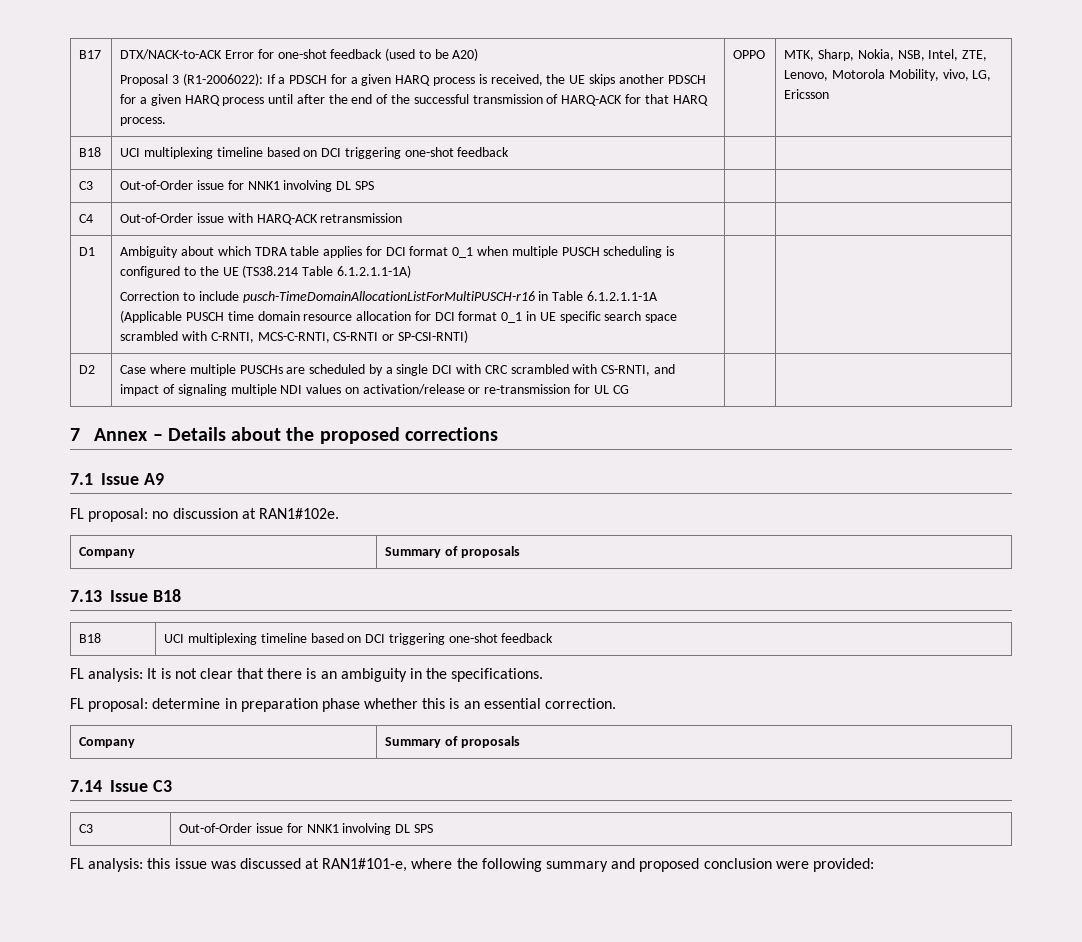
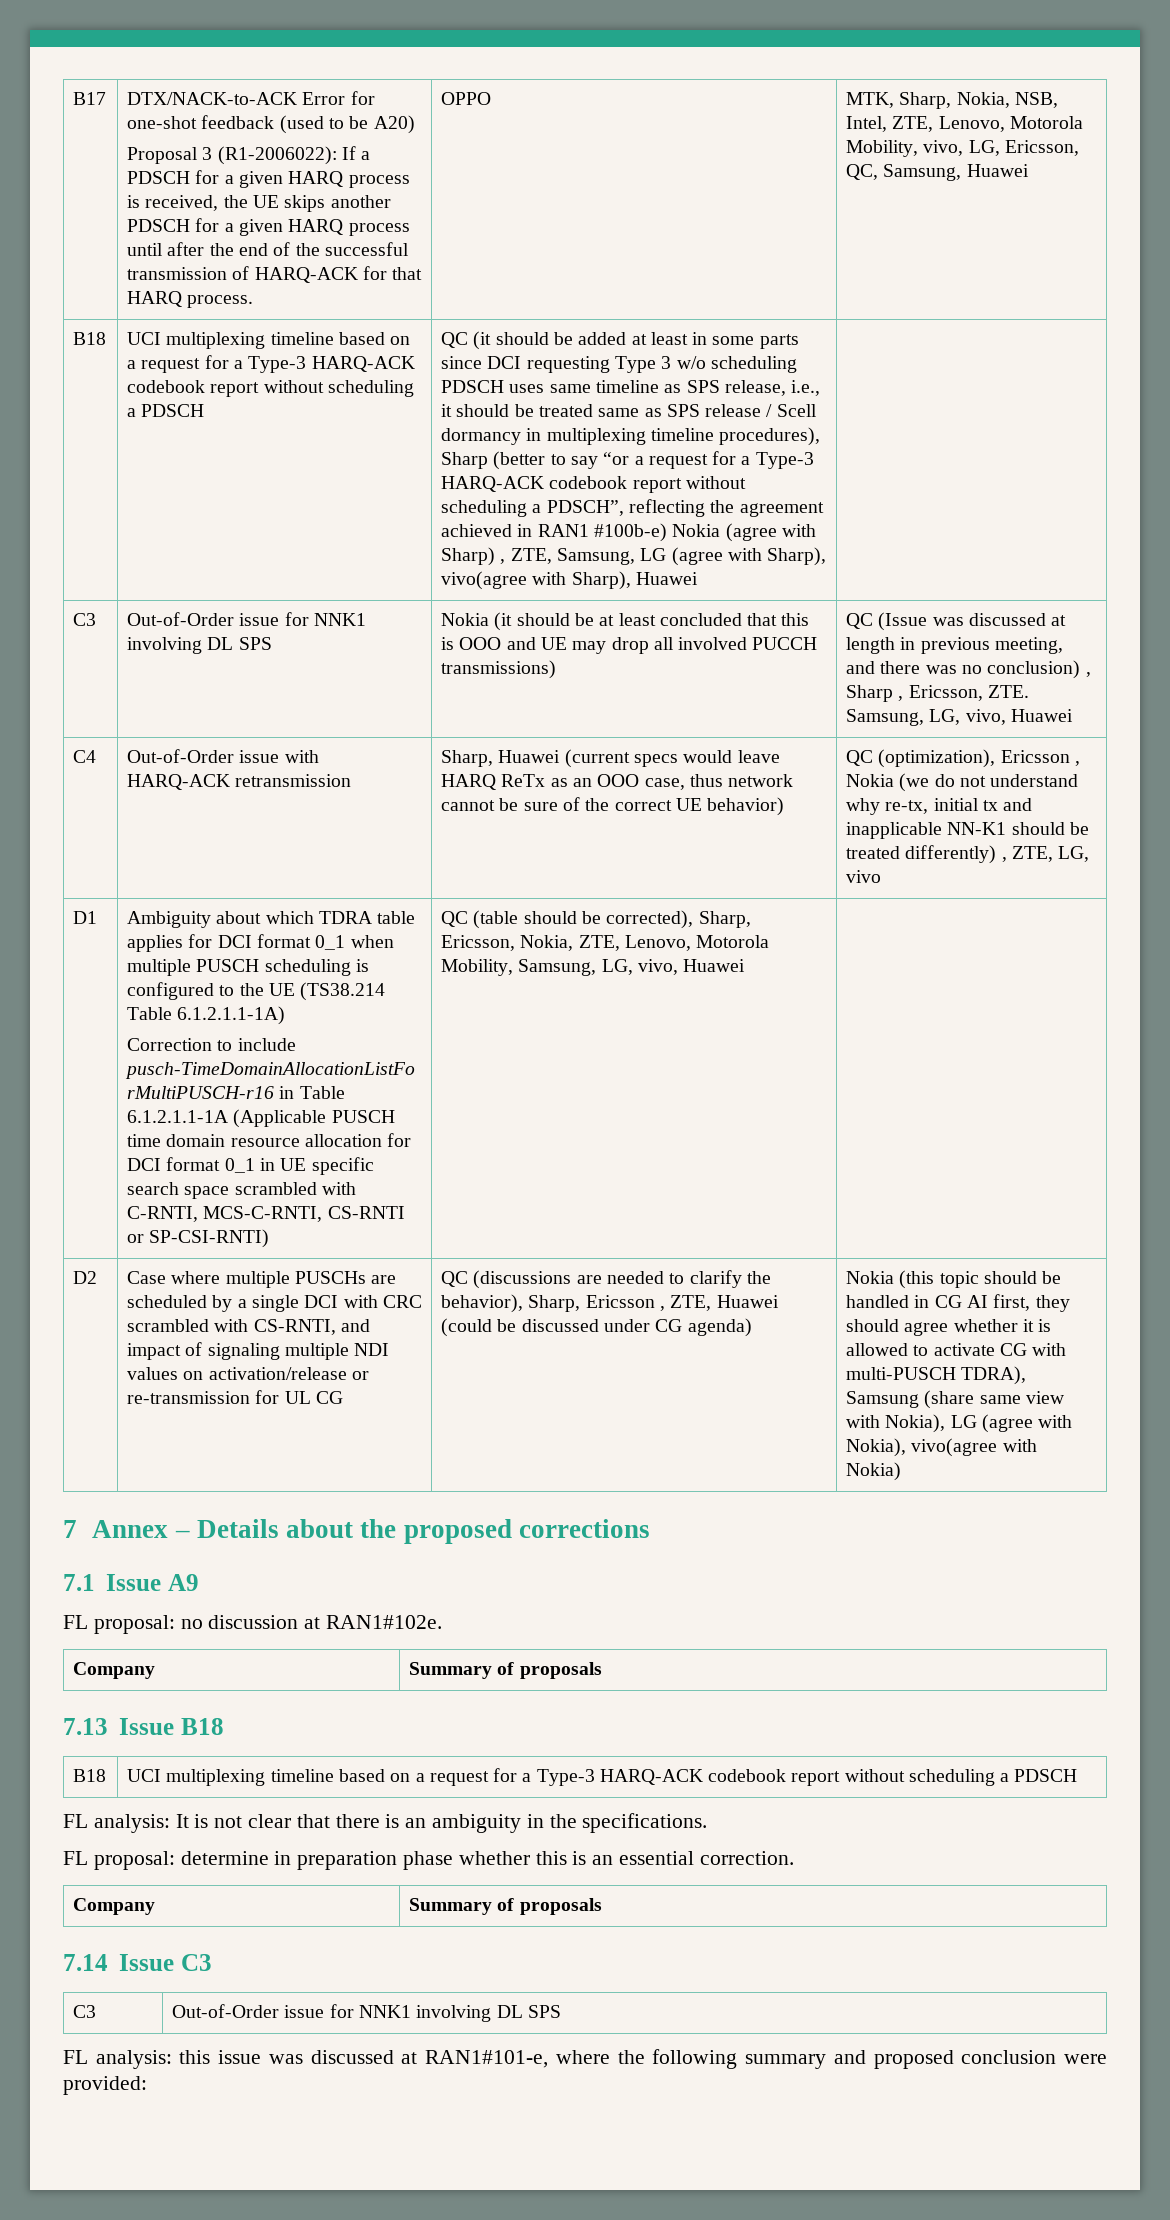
[784,89,830,99] [79,147,102,157] [120,147,510,159] Ericsson // B18 | UCI multiplexing timeline based on DCI triggering one-shot feedback | -> [1004,140,1079,156] [846,164,1029,181] [73,332,107,345] [127,332,411,349] [127,355,415,373] [127,380,414,397] [127,404,205,417] [441,331,799,350] [441,356,797,373] [441,380,821,396] [441,404,817,417] [441,427,821,446] [441,451,814,470] [441,476,746,493] [441,499,824,517] [441,523,816,542] [441,547,827,566] [441,571,698,590] Ericsson, QC, Samsung, Huawei // B18 | UCI multiplexing timeline based on a request for a Type-3 HARQ-ACK codebook report without scheduling a PDSCH | QC (it should be added at least in some parts since DCI requesting Type 3 w/o scheduling PDSCH uses same timeline as SPS release, i.e., it should be treated same as SPS release / Scell dormancy in multiplexing timeline procedures), Sharp (better to say “or a request for a Type-3 HARQ-ACK codebook report without scheduling a PDSCH”, reflecting the agreement achieved in RAN1 #100b-e) Nokia (agree with Sharp) , ZTE, Samsung, LG (agree with Sharp), vivo(agree with Sharp), Huawei
(374, 185) | -> [441,612,810,631] [441,637,818,654] [441,660,557,679] [846,612,1067,631] [846,637,1063,654] [846,660,1091,679] [846,685,1029,702] [846,709,1073,726] Nokia (it should be at least concluded that this is OOO and UE may drop all involved PUCCH transmissions) | QC (Issue was discussed at length in previous meeting, and there was no conclusion) , Sharp , Ericsson, ZTE. Samsung, LG, vivo, Huawei
(403, 218) | -> [441,749,780,768] [441,774,794,790] [441,797,785,816] [846,749,1080,768] [846,773,1079,792] [846,798,1033,815] [846,822,1089,839] [846,845,1090,864] [846,870,882,883] Sharp, Huawei (current specs would leave HARQ ReTx as an OOO case, thus network cannot be sure of the correct UE behavior) | QC (optimization), Ericsson , Nokia (we do not understand why re-tx, initial tx and inapplicable NN-K1 should be treated differently) , ZTE, LG, vivo
(468, 336) none -> [441,910,751,929] [441,935,770,951] [441,959,746,976] QC (table should be corrected), Sharp, Ericsson, Nokia, ZTE, Lenovo, Motorola Mobility, Samsung, LG, vivo, Huawei
(629, 389) | -> [441,1270,771,1289] [441,1294,779,1313] [441,1318,752,1337] [846,1270,1062,1289] [846,1294,1070,1312] [846,1319,1052,1336] [846,1343,1067,1356] [846,1366,1027,1385] [846,1390,1064,1409] [846,1414,1073,1433] [846,1438,1037,1457] [846,1462,902,1481] QC (discussions are needed to clarify the behavior), Sharp, Ericsson , ZTE, Huawei (could be discussed under CG agenda) | Nokia (this topic should be handled in CG AI first, they should agree whether it is allowed to activate CG with multi-PUSCH TDRA), Samsung (share same view with Nokia), LG (agree with Nokia), vivo(agree with Nokia)
[365,633,554,645] DCI triggering one-shot feedback -> [415,1768,1078,1786] a request for a Type-3 HARQ-ACK codebook report without scheduling a PDSCH

